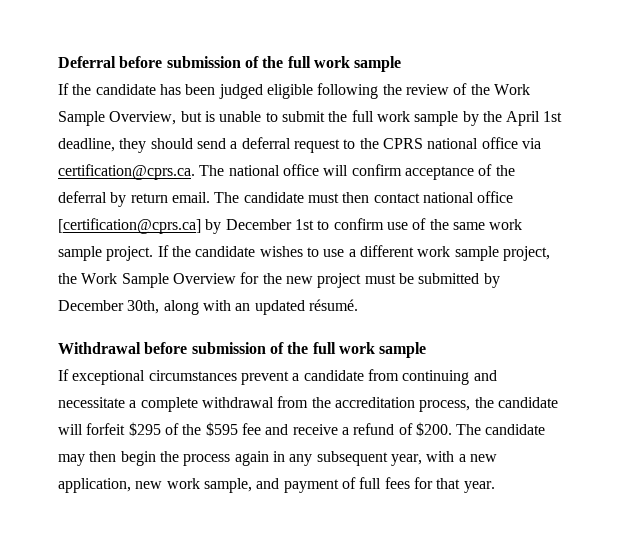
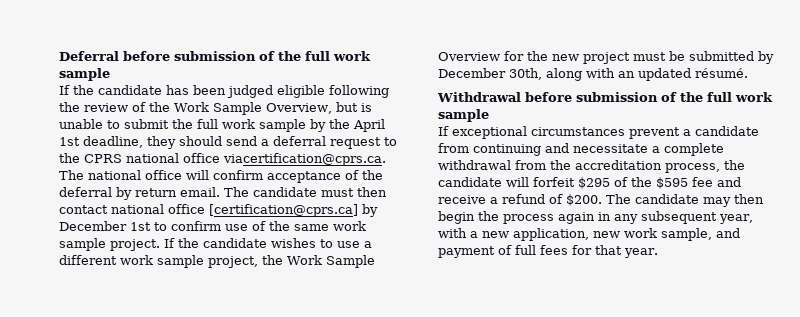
[521,138,541,149] [58,164,195,180] via certification@cprs.ca. -> [223,153,386,166] viacertification@cprs.ca.

